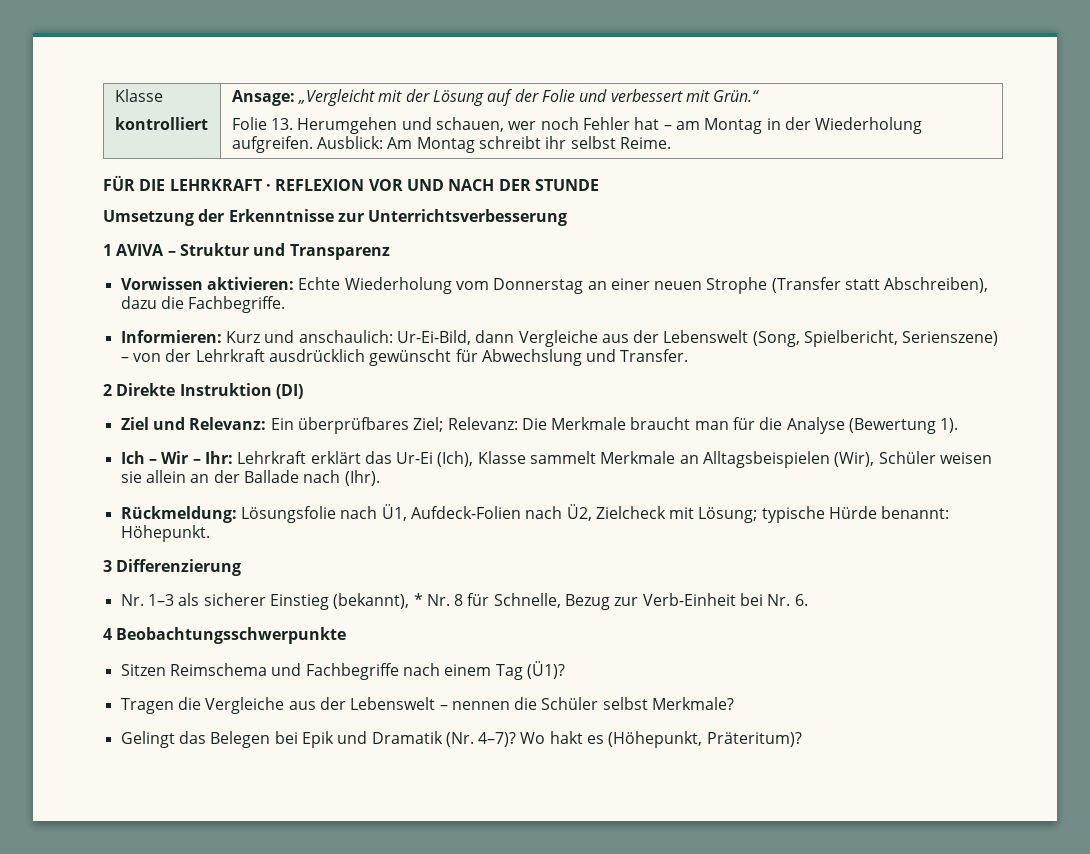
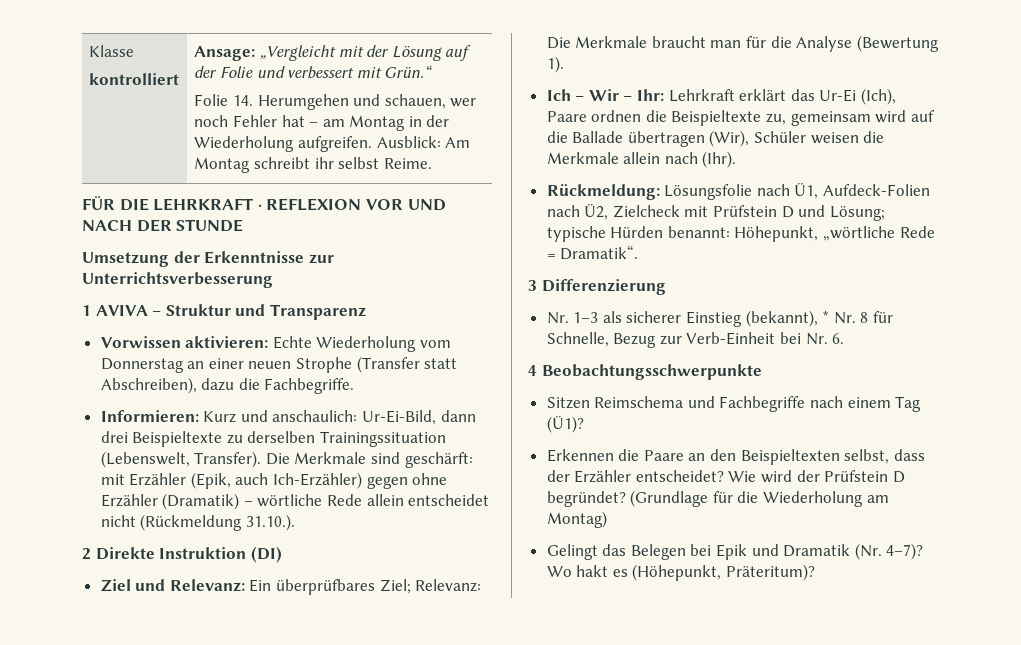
[271,118,294,130] 13. -> [232,95,253,106] 14.
[518,330,999,347] [120,349,689,366] Vergleiche aus der Lebenswelt (Song, Spielbericht, Serienszene) – von der Lehrkraft ausdrücklich gewünscht für Abwechslung und Transfer. -> [100,431,447,447] [100,451,473,468] [100,472,448,489] [100,493,490,510] [100,514,295,531] drei Beispieltexte zu derselben Trainingssituation (Lebenswelt, Transfer). Die Merkmale sind geschärft: mit Erzähler (Epik, auch Ich-Erzähler) gegen ohne Erzähler (Dramatik) – wörtliche Rede allein entscheidet nicht (Rückmeldung 31.10.).
[477,451,993,468] [120,470,299,483] Klasse sammelt Merkmale an Alltagsbeispielen (Wir), Schüler weisen sie allein an der Ballade -> [546,110,935,126] [546,130,885,147] [546,152,661,164] Paare ordnen die Beispieltexte zu, gemeinsam wird auf die Ballade übertragen (Wir), Schüler weisen die Merkmale allein
[698,506,950,523] [120,525,210,542] Lösung; typische Hürde benannt: Höhepunkt. -> [713,205,885,221] [546,226,935,242] [546,245,639,260] Prüfstein D und Lösung; typische Hürden benannt: Höhepunkt, „wörtliche Rede = Dramatik“.
[120,697,735,714] Tragen die Vergleiche aus der Lebenswelt – nennen die Schüler selbst Merkmale? -> [546,449,925,465] [546,470,905,483] [546,490,889,507] [546,511,607,528] Erkennen die Paare an den Beispieltexten selbst, dass der Erzähler entscheidet? Wie wird der Prüfstein D begründet? (Grundlage für die Wiederholung am Montag)

